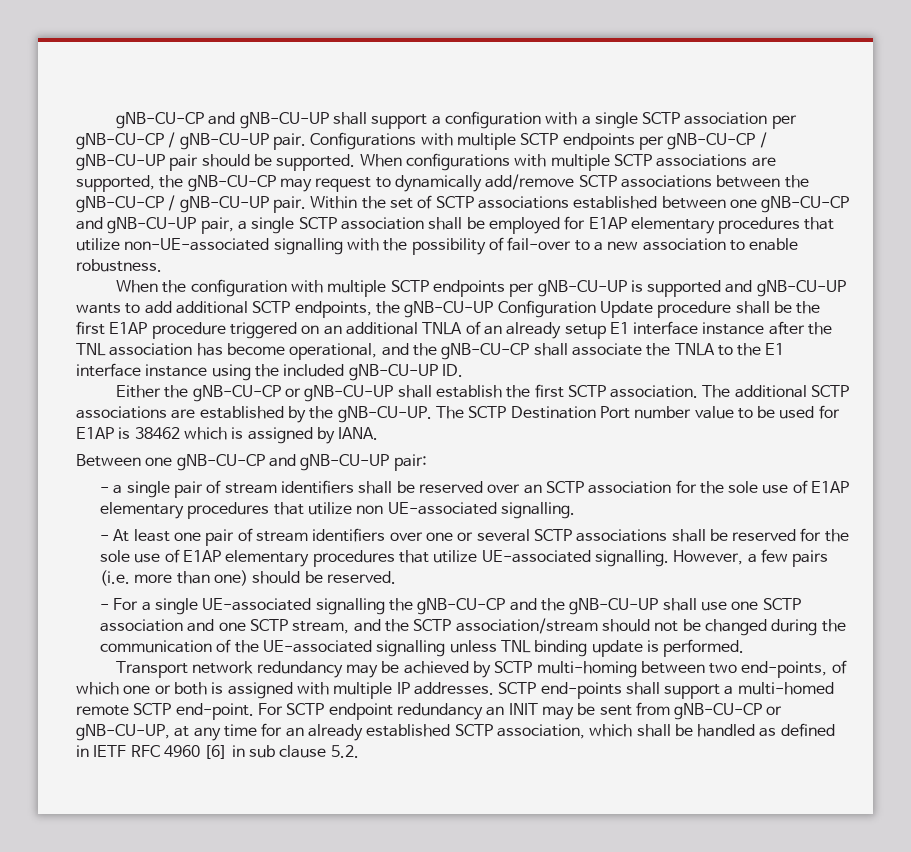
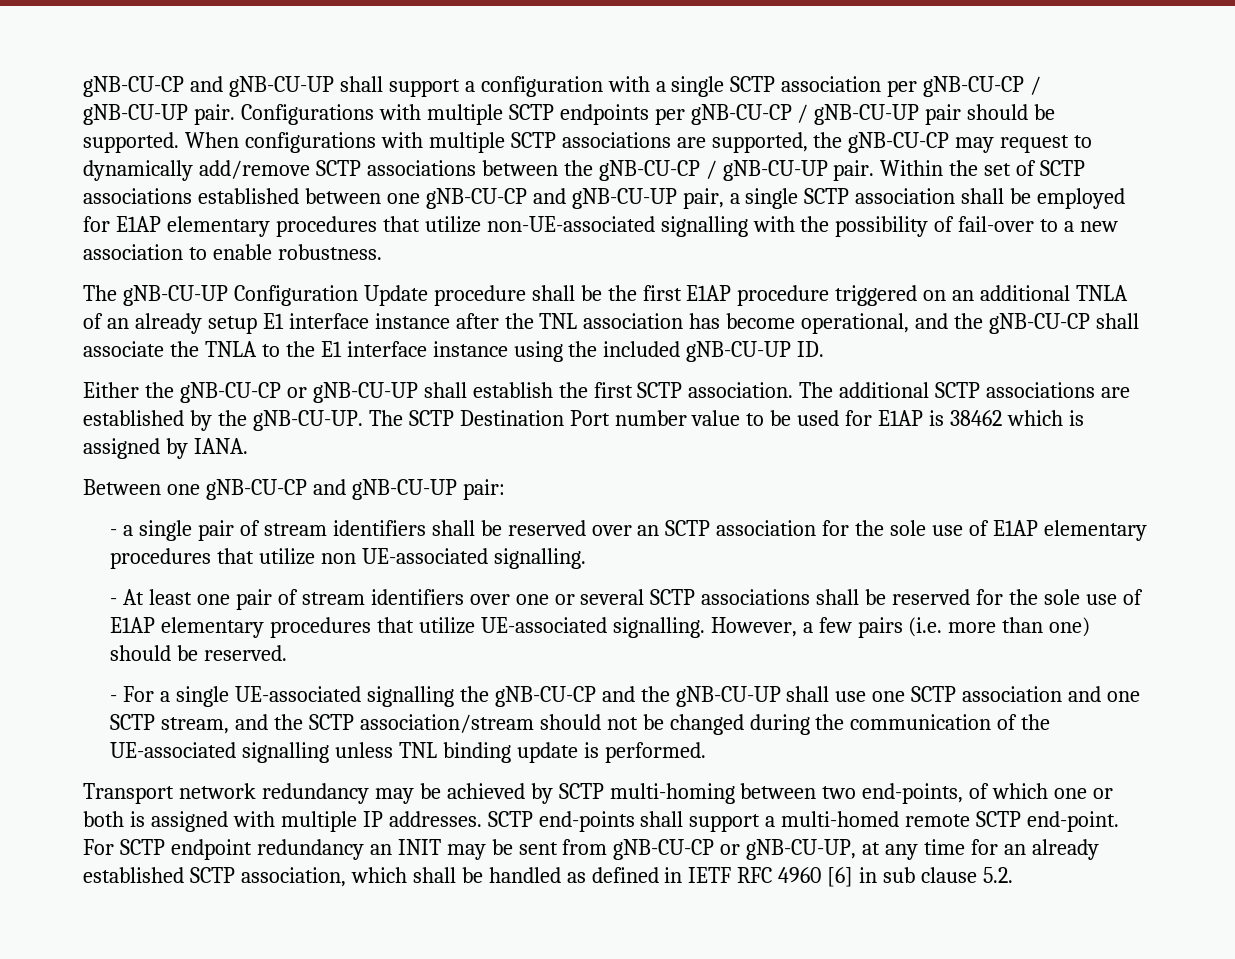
[115,279,846,297] [76,301,400,318] When the configuration with multiple SCTP endpoints per gNB-CU-UP is supported and gNB-CU-UP wants to add additional SCTP endpoints, the -> [83,285,117,301] The

